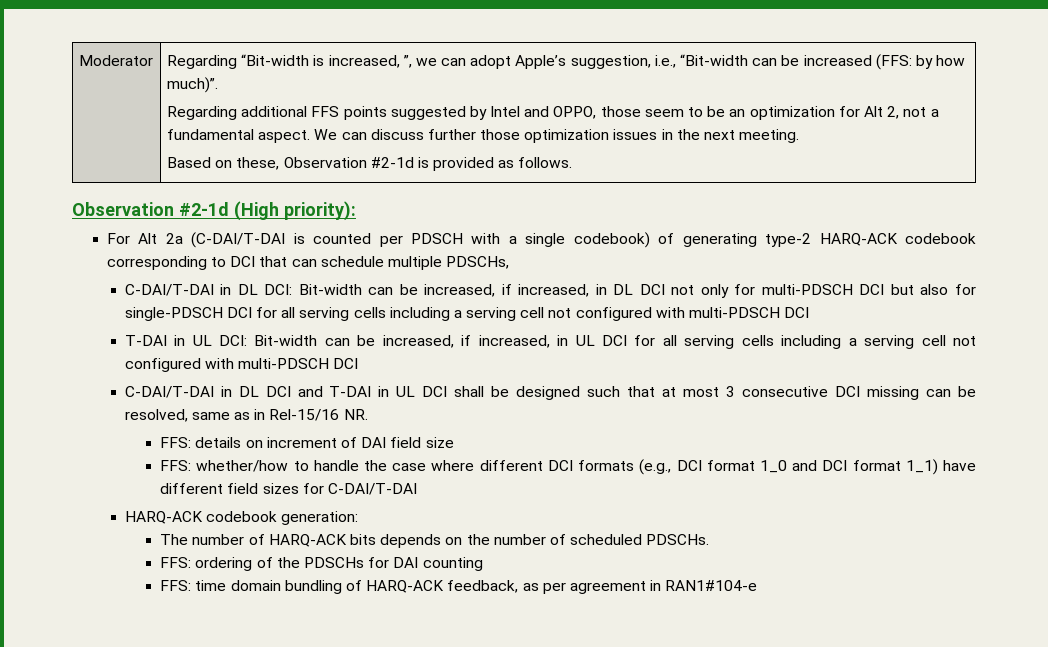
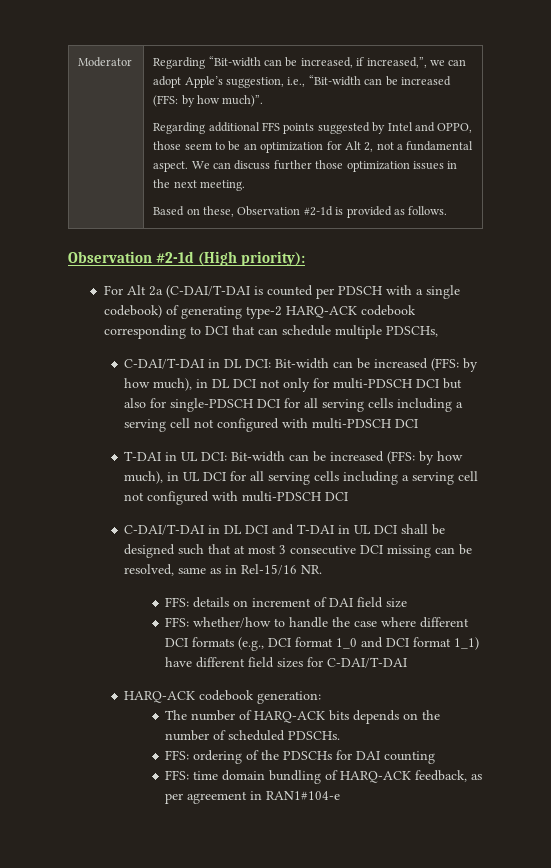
[313,55,412,68] is increased, ”, -> [264,57,427,68] can be increased, if increased,”,
[424,284,590,297] increased, if increased, -> [374,358,479,372] [124,378,193,391] increased (FFS: by how much),
[382,335,550,348] increased, if increased, -> [330,451,464,465] [124,471,164,484] increased (FFS: by how much),

